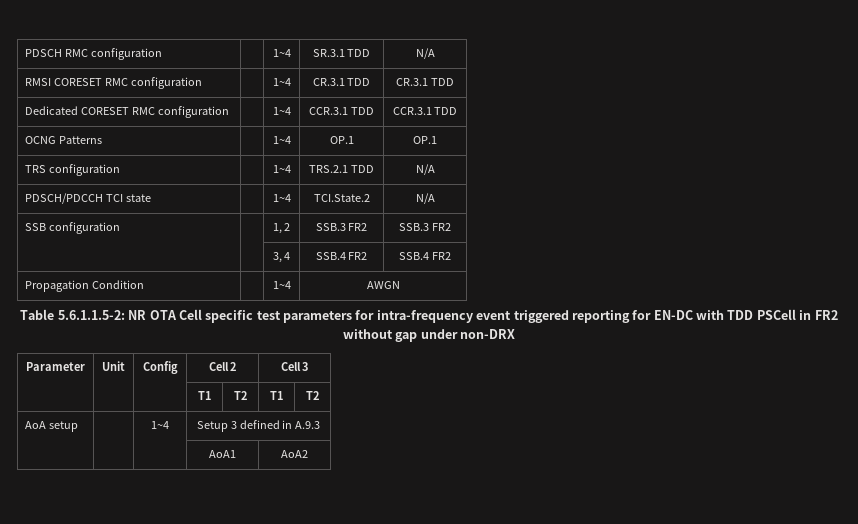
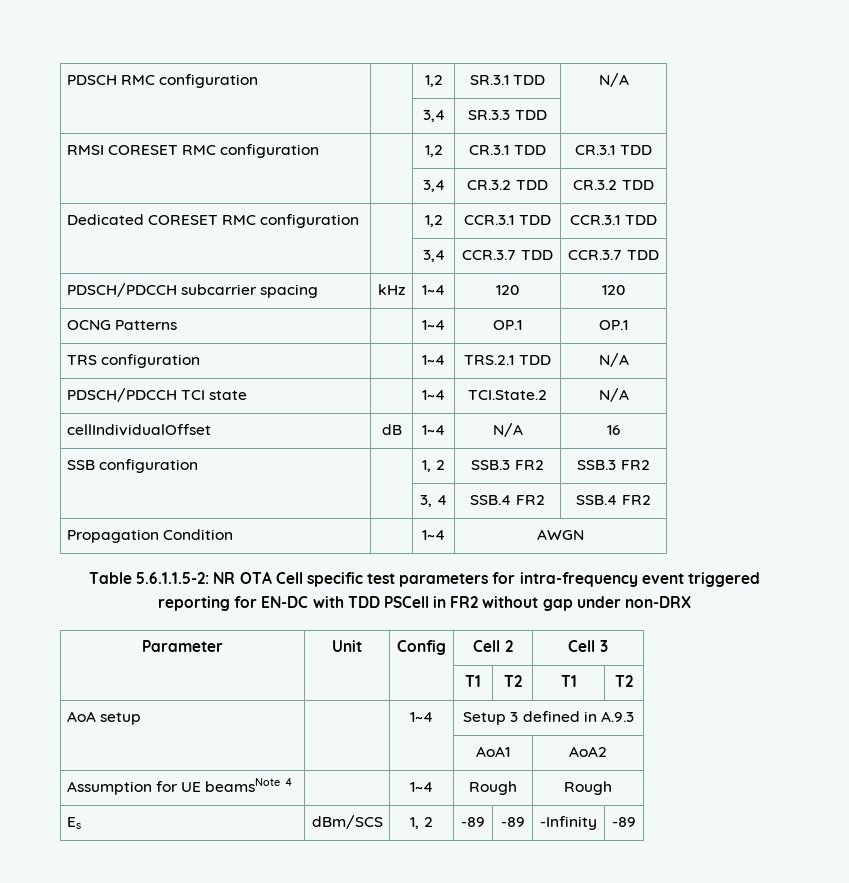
[272,49,291,57] 1~4 -> [424,75,443,87] 1,2
(435, 53) none -> [422,110,445,122] [468,110,547,120] // | | 3,4 | SR.3.3 TDD |
[272,78,291,86] 1~4 -> [424,145,443,157] 1,2
(454, 82) none -> [422,180,445,192] [467,180,548,190] [573,180,654,190] // | | 3,4 | CR.3.2 TDD | CR.3.2 TDD
[272,107,291,115] 1~4 -> [424,215,443,227] 1,2
(458, 111) none -> [422,250,445,262] [462,250,553,260] [568,250,659,260] [66,283,319,298] [378,284,405,295] [422,285,445,295] [496,285,519,295] [602,285,625,295] // | | 3,4 | CCR.3.7 TDD | CCR.3.7 TDD // PDSCH/PDCCH subcarrier spacing | kHz | 1~4 | 120 | 120
(435, 198) none -> [66,424,211,436] [381,424,402,435] [422,425,445,435] [492,423,523,437] [607,425,620,435] // cellIndividualOffset | dB | 1~4 | N/A | 16
(308, 454) none -> [66,778,292,795] [410,782,433,792] [469,781,517,795] [564,781,612,795] [66,817,81,829] [311,815,383,829] [410,817,433,829] [461,817,485,827] [500,817,525,827] [540,816,597,830] [612,817,636,827] // Assumption for UE beamsNote 4 | | 1~4 | Rough | Rough // Es | dBm/SCS | 1, 2 | -89 | -89 | -Infinity | -89

